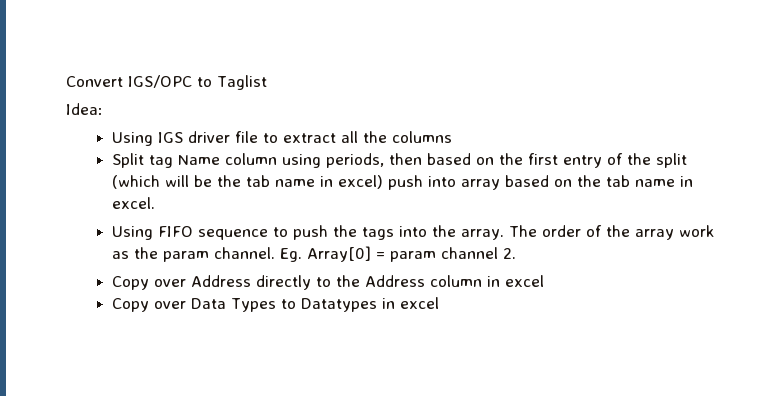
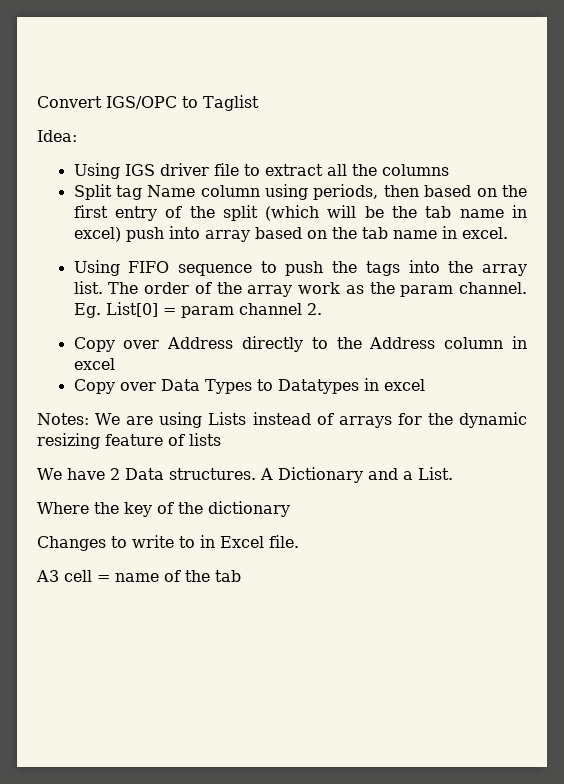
[461,229,505,240] array. -> [482,264,528,276] [73,281,103,294] array list.
[307,246,372,262] Array[0] -> [105,302,158,317] List[0]
(440, 303) none -> [37,412,527,428] [37,433,221,449] [37,467,453,483] [37,501,290,517] [37,535,299,551] [36,570,241,582] // Notes: We are using Lists instead of arrays for the dynamic resizing feature of lists // We have 2 Data structures. A Dictionary and a List. // Where the key of the dictionary // Changes to write to in Excel file. // A3 cell = name of the tab

